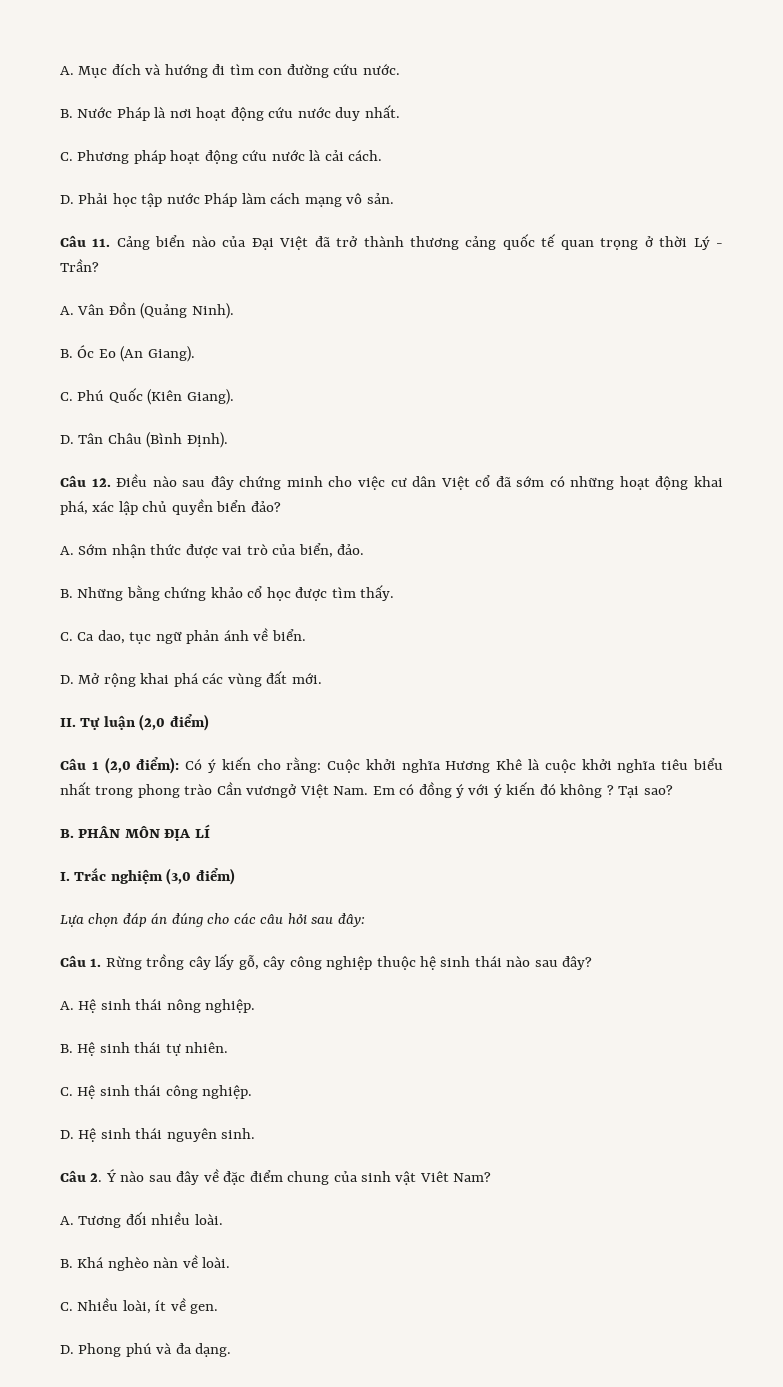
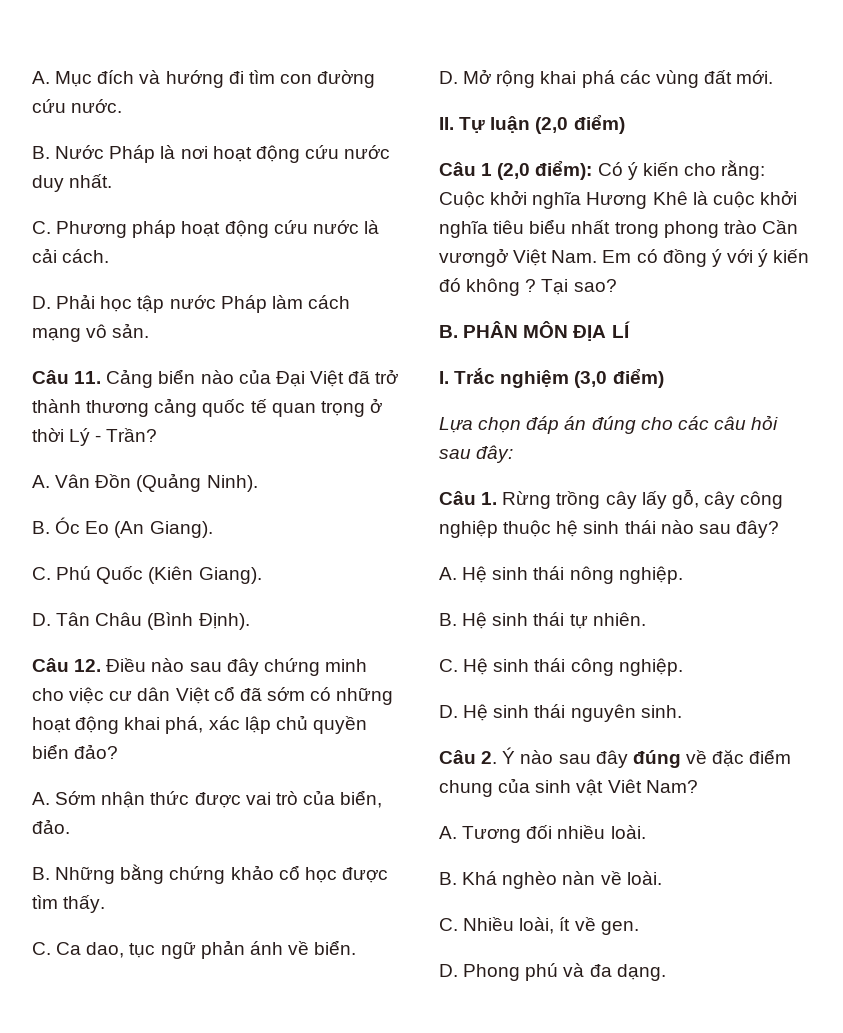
(200, 1178) none -> [632,750,681,768] đúng

